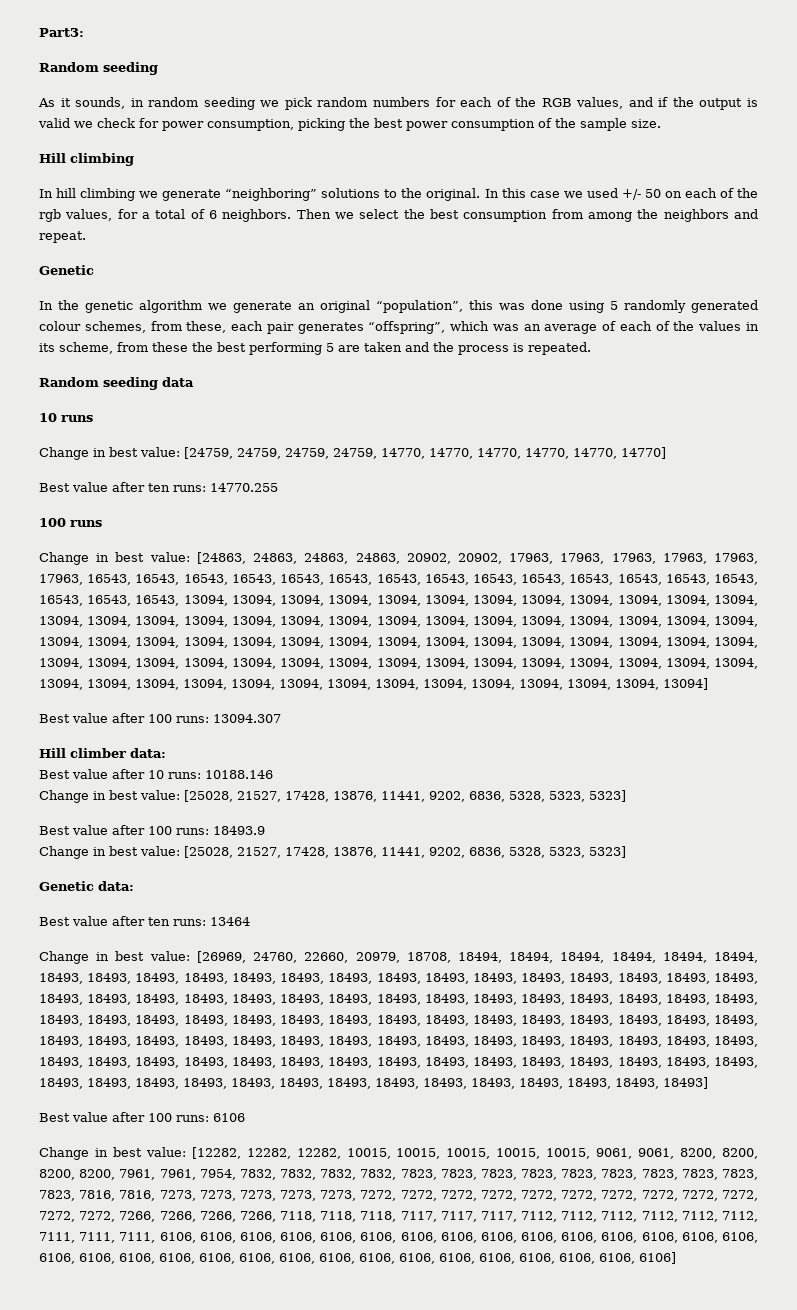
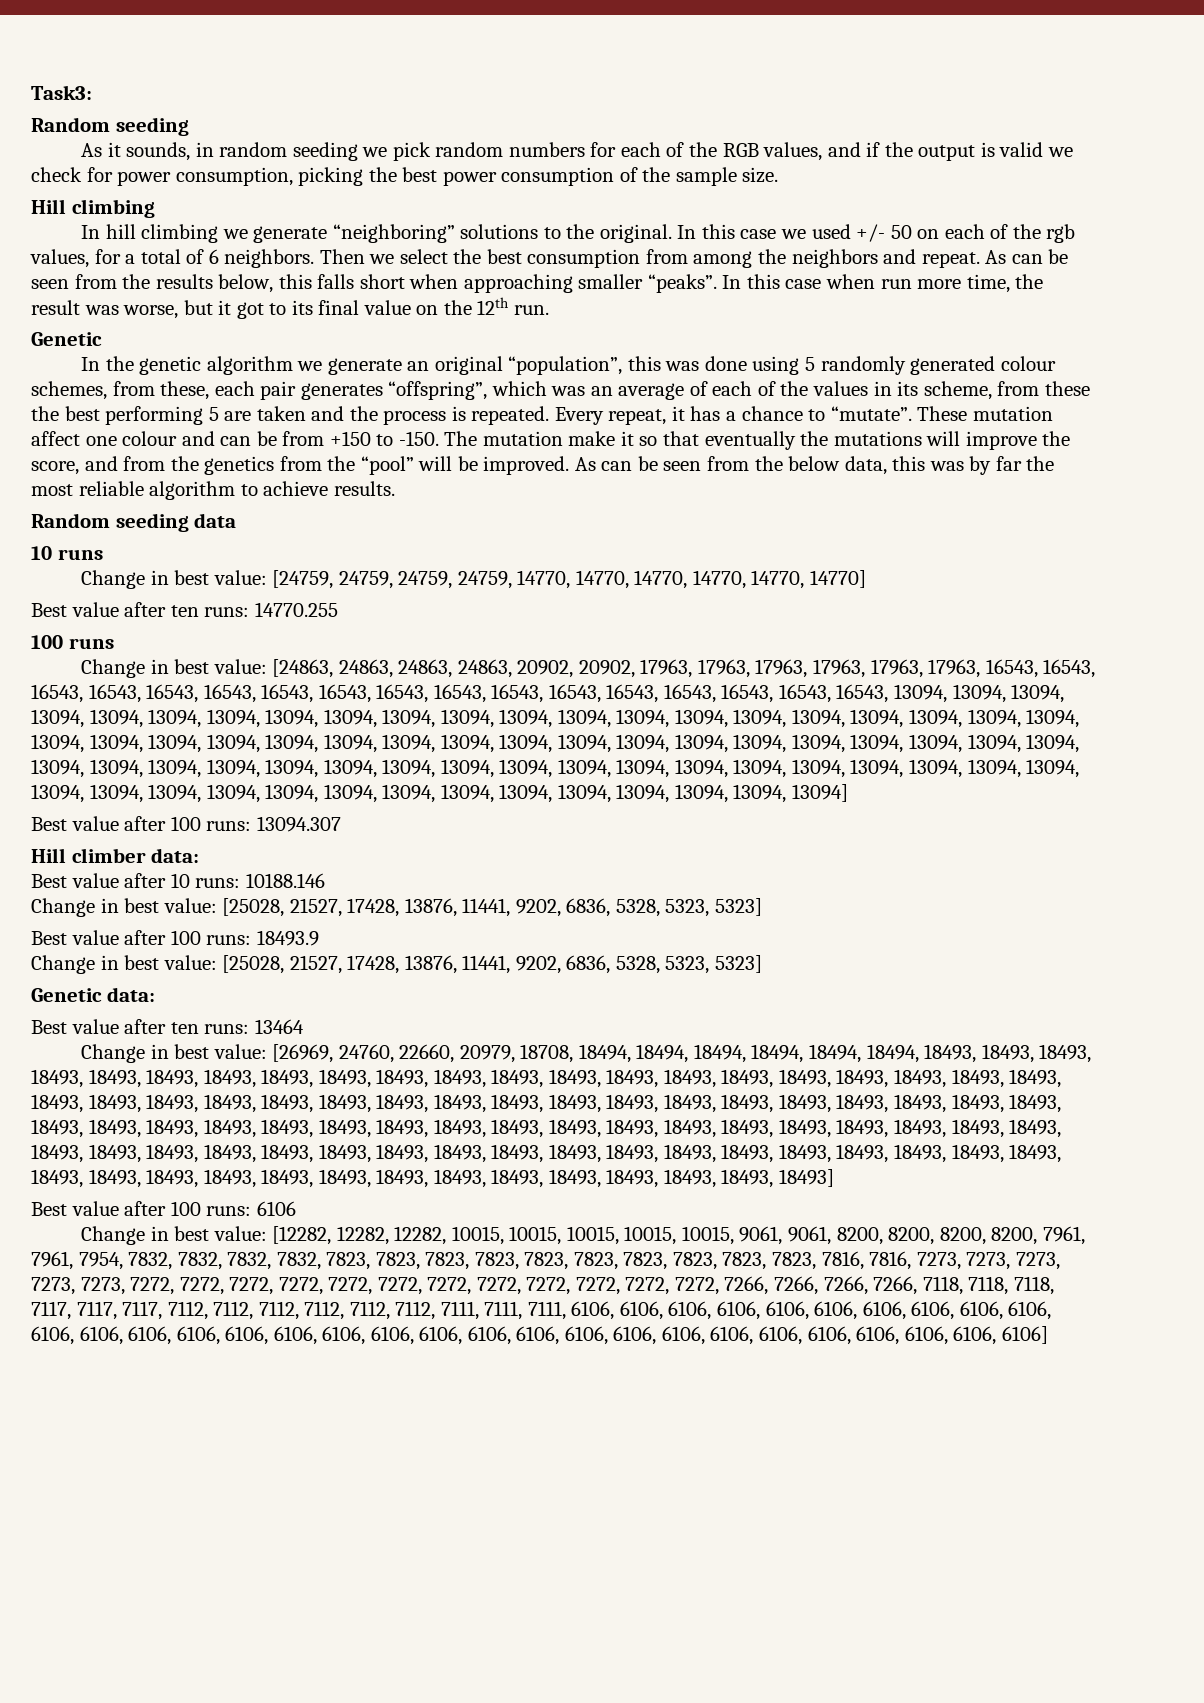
[39,28,84,37] Part3: -> [31,85,92,100] Task3:
(86, 237) none -> [985,249,1069,264] [31,274,1044,293] [31,297,549,319] As can be seen from the results below, this falls short when approaching smaller “peaks”. In this case when run more time, the result was worse, but it got to its final value on the 12th run.
(591, 348) none -> [554,406,1053,425] [31,431,1071,450] [31,456,1055,475] [31,481,395,500] Every repeat, it has a chance to “mutate”. These mutation affect one colour and can be from +150 to -150. The mutation make it so that eventually the mutations will improve the score, and from the genetics from the “pool” will be improved. As can be seen from the below data, this was by far the most reliable algorithm to achieve results.

